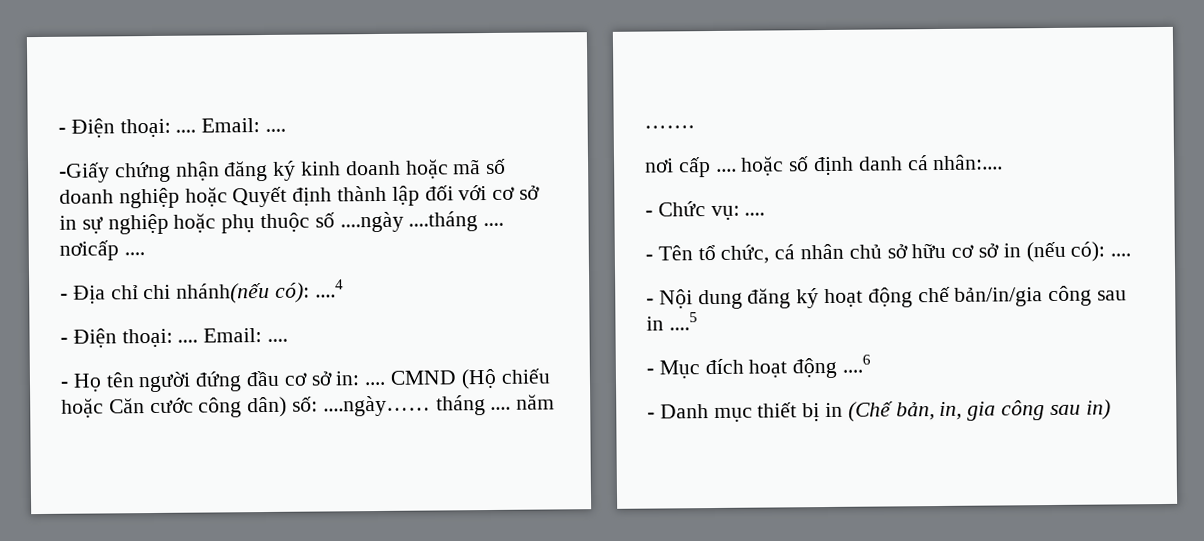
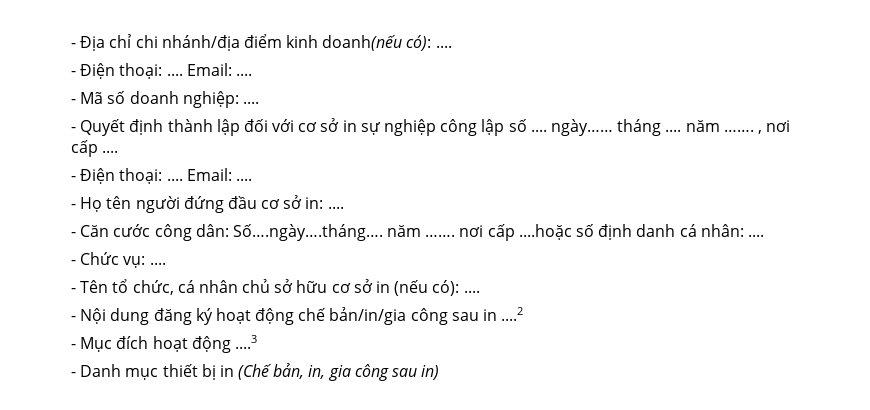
[58,118,287,138] [59,158,507,183] [59,187,228,209] - Điện thoại: .... Email: .... // -Giấy chứng nhận đăng ký kinh doanh hoặc mã số doanh nghiệp hoặc -> [71,34,452,51] [71,63,252,79] [71,91,259,108] [71,127,76,132] - Địa chỉ chi nhánh/địa điểm kinh doanh(nếu có): .... // - Điện thoại: .... Email: .... // - Mã số doanh nghiệp: .... // -
[173,211,505,234] [59,240,145,261] [60,279,344,304] hoặc phụ thuộc số ....ngày ....tháng .... nơicấp .... // - Địa chỉ chi nhánh(nếu có): ....4 -> [440,119,791,136] [71,140,119,157] công lập số .... ngày…… tháng .... năm ……. , nơi cấp ....
[390,368,551,390] [61,394,556,418] [644,125,694,129] [645,156,785,178] CMND (Hộ chiếu hoặc Căn cước công dân) số: ....ngày…… tháng .... năm ……. // nơi cấp .... hoặc -> [71,224,572,241] // - Căn cước công dân: Số….ngày….tháng…. năm ……. nơi cấp ....hoặc
[932,154,1004,171] nhân:.... -> [700,224,764,237] nhân: ....
[668,312,698,331] ....5 -> [501,307,524,321] ....2
[842,354,872,373] ....6 -> [234,335,257,349] ....3

